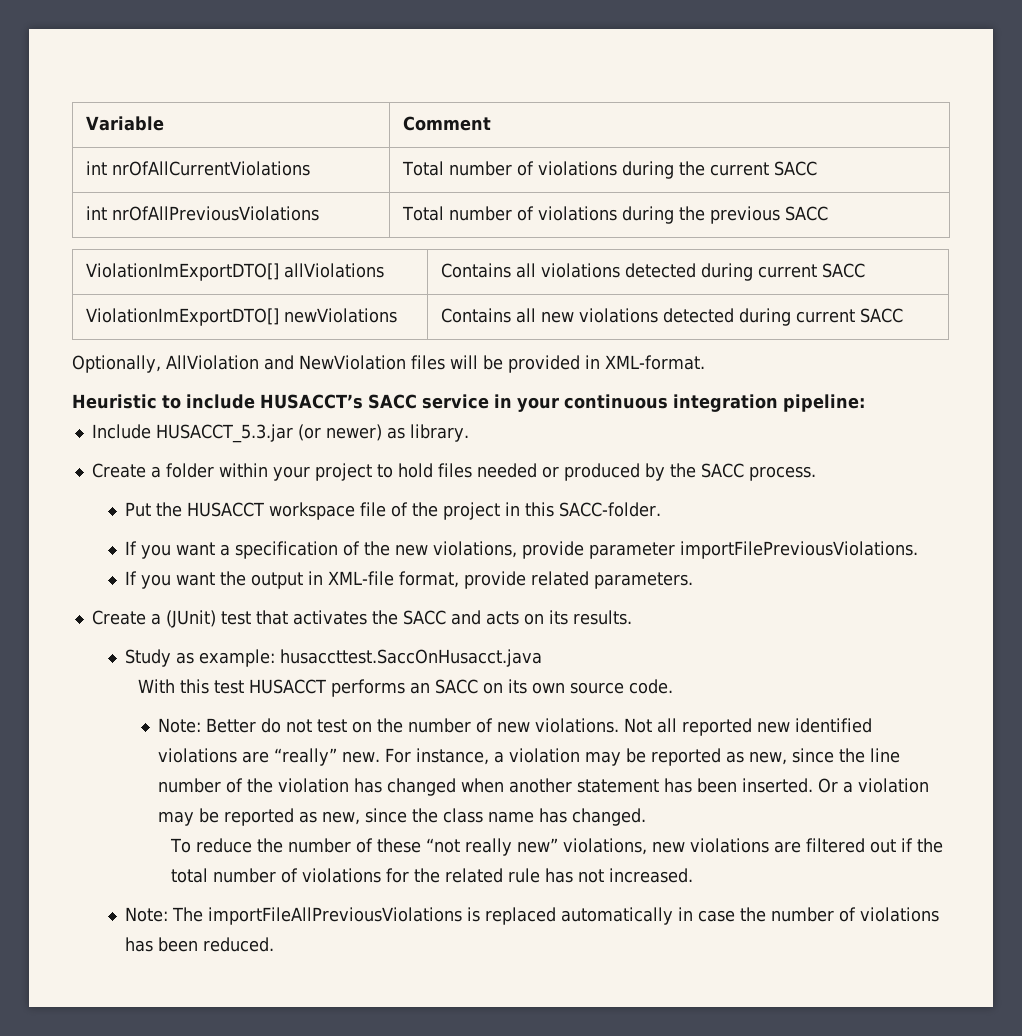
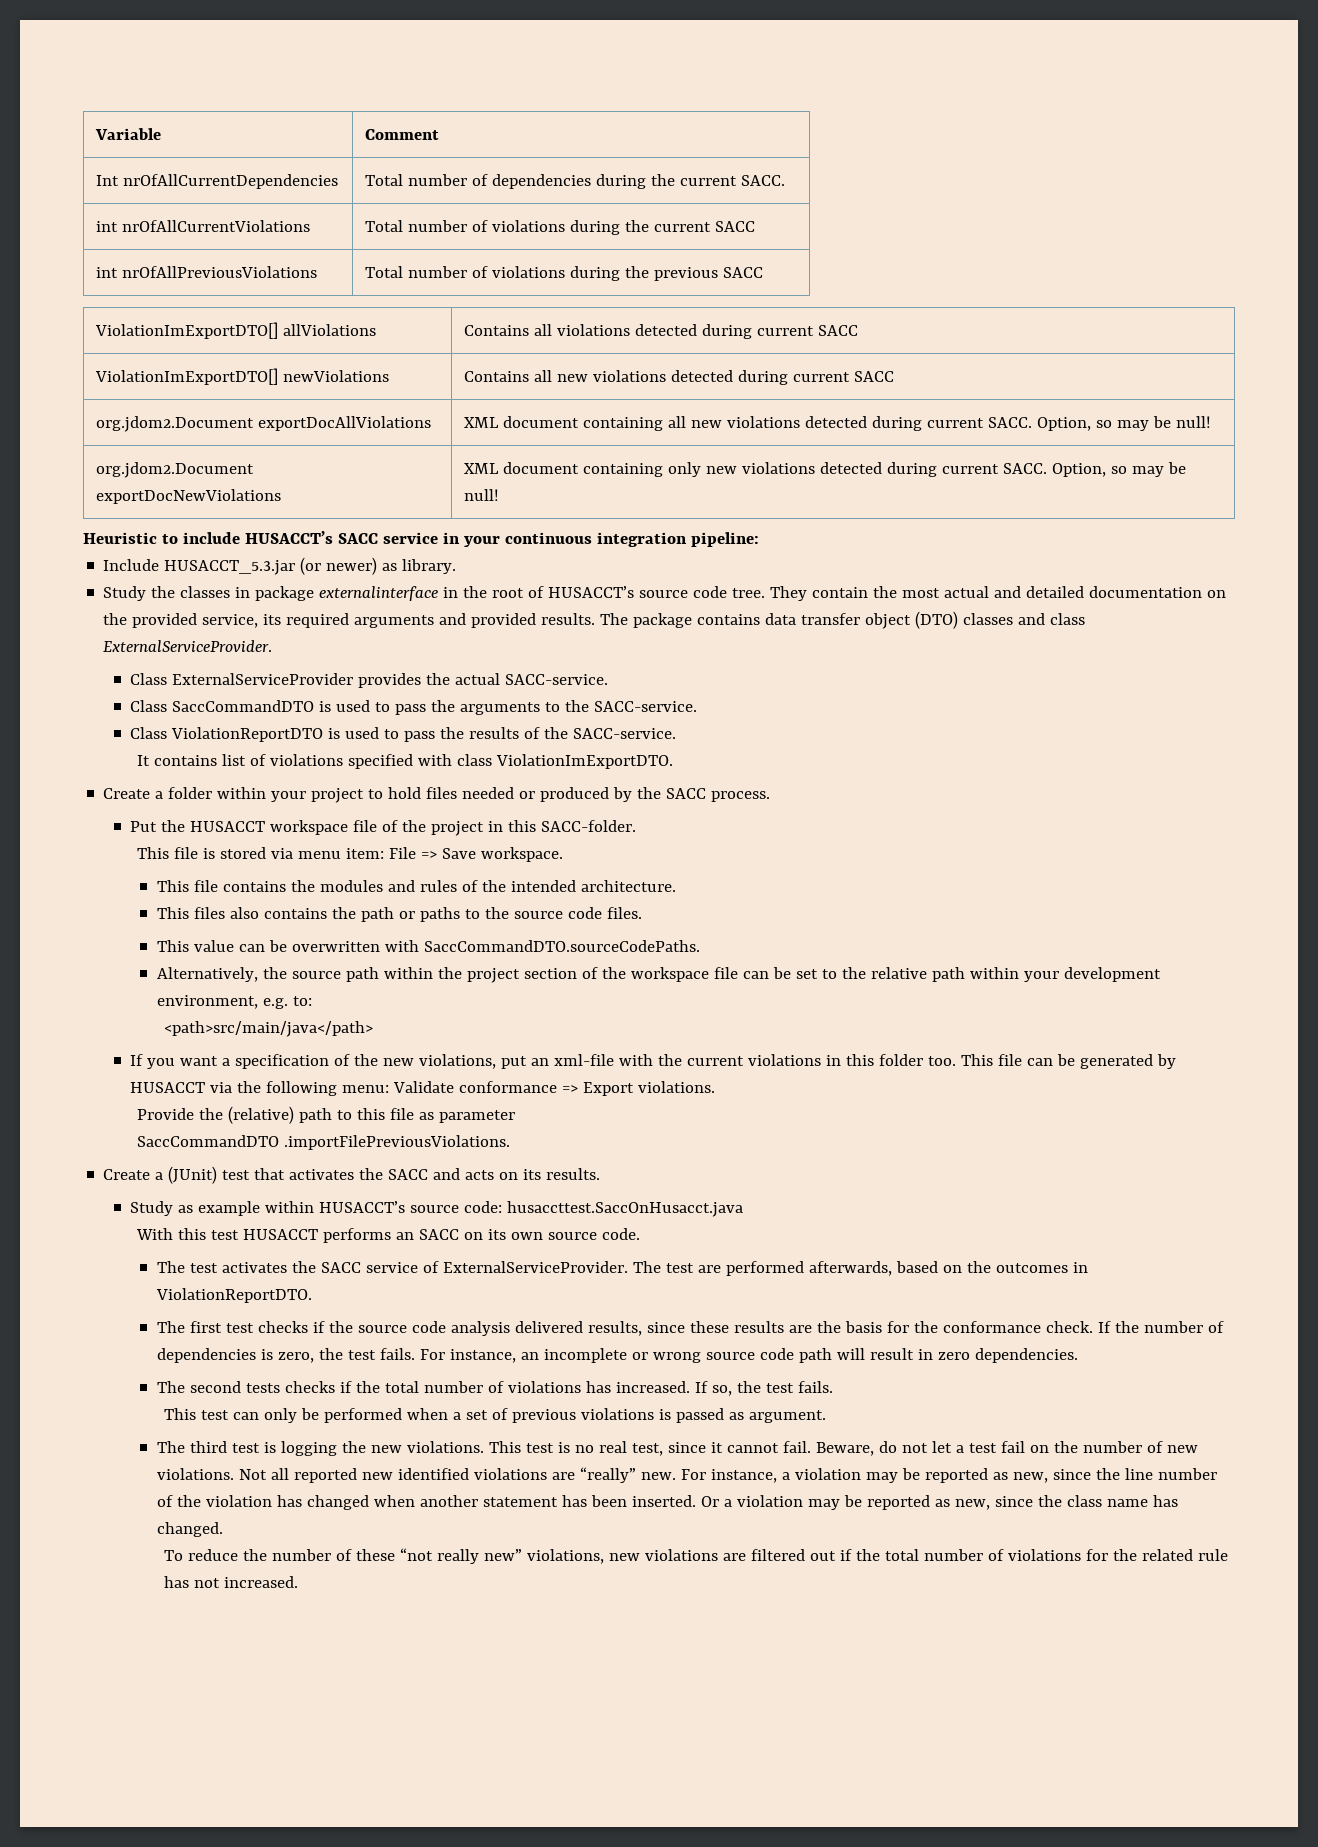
(491, 123) none -> [95,174,338,189] [364,174,785,189] // Int nrOfAllCurrentDependencies | Total number of dependencies during the current SACC.
[72,355,705,373] // Optionally, AllViolation and NewViolation files will be provided in XML-format. -> [95,416,431,432] [463,416,1211,431] [95,462,254,478] [95,489,281,504] [463,462,1186,477] [463,489,499,501] // org.jdom2.Document exportDocAllViolations | XML document containing all new violations detected during current SACC. Option, so may be null! // org.jdom2.Document exportDocNewViolations | XML document containing only new violations detected during current SACC. Option, so may be null!
(469, 433) none -> [103,586,1227,601] [103,611,1086,629] [103,640,273,652] [130,673,609,688] [130,700,698,715] [130,727,677,742] [136,754,673,769] // Study the classes in package externalinterface in the root of HUSACCT’s source code tree. They contain the most actual and detailed documentation on the provided service, its required arguments and provided results. The package contains data transfer object (DTO) classes and class ExternalServiceProvider. // Class ExternalServiceProvider provides the actual SACC-service. // Class SaccCommandDTO is used to pass the arguments to the SACC-service. // Class ViolationReportDTO is used to pass the results of the SACC-service. // It contains list of violations specified with class ViolationImExportDTO.
(661, 509) none -> [136,847,563,862] [157,880,677,892] [157,907,643,922] [157,940,701,952] [157,967,1161,983] [157,995,313,1009] [163,1021,373,1037] // This file is stored via menu item: File => Save workspace. // This file contains the modules and rules of the intended architecture. // This files also contains the path or paths to the source code files. // This value can be overwritten with SaccCommandDTO.sourceCodePaths. // Alternatively, the source path within the project section of the workspace file can be set to the relative path within your development environment, e.g. to: // <path>src/main/java</path>
[521,541,918,559] [124,571,693,589] provide parameter importFilePreviousViolations. // If you want the output in XML-file format, provide related parameters. -> [501,1054,1177,1069] [130,1081,716,1096] [136,1106,515,1124] [136,1135,510,1150] put an xml-file with the current violations in this folder too. This file can be generated by HUSACCT via the following menu: Validate conformance => Export violations. // Provide the (relative) path to this file as parameter // SaccCommandDTO .importFilePreviousViolations.
[198,649,275,667] example: -> [198,1201,503,1216] example within HUSACCT’s source code:
[157,718,347,733] Note: Better do not test -> [157,1261,1089,1276] [156,1288,313,1303] [157,1321,1224,1336] [157,1348,1078,1363] [157,1381,834,1396] [163,1408,826,1423] [157,1441,1025,1456] The test activates the SACC service of ExternalServiceProvider. The test are performed afterwards, based on the outcomes in ViolationReportDTO. // The first test checks if the source code analysis delivered results, since these results are the basis for the conformance check. If the number of dependencies is zero, the test fails. For instance, an incomplete or wrong source code path will result in zero dependencies. // The second tests checks if the total number of violations has increased. If so, the test fails. // This test can only be performed when a set of previous violations is passed as argument. // The third test is logging the new violations. This test is no real test, since it cannot fail. Beware, do not let a test fail
[124,907,939,925] [124,937,274,952] // Note: The importFileAllPreviousViolations is replaced automatically in case the number of violations has been reduced. -> (298, 1582) none

